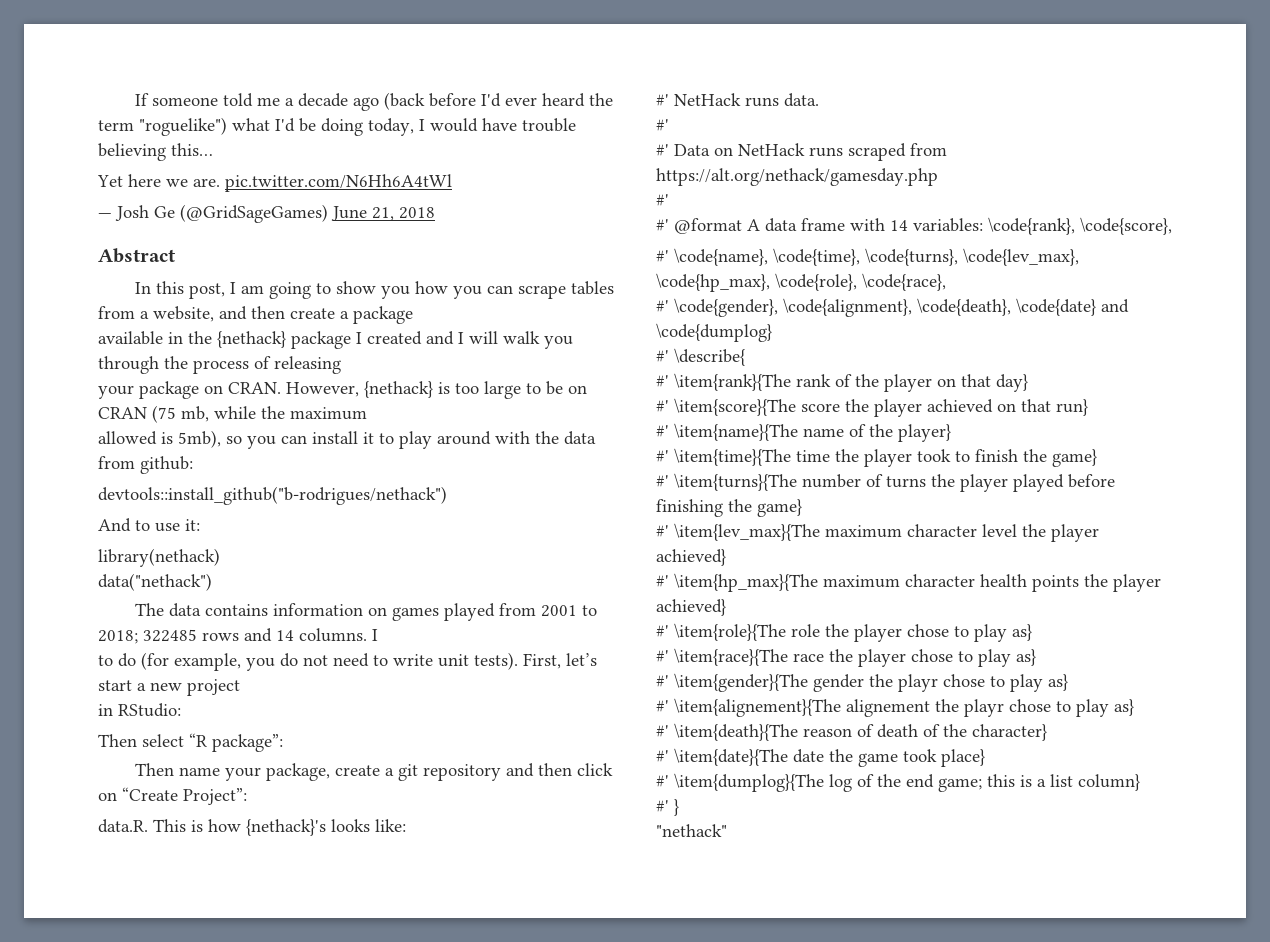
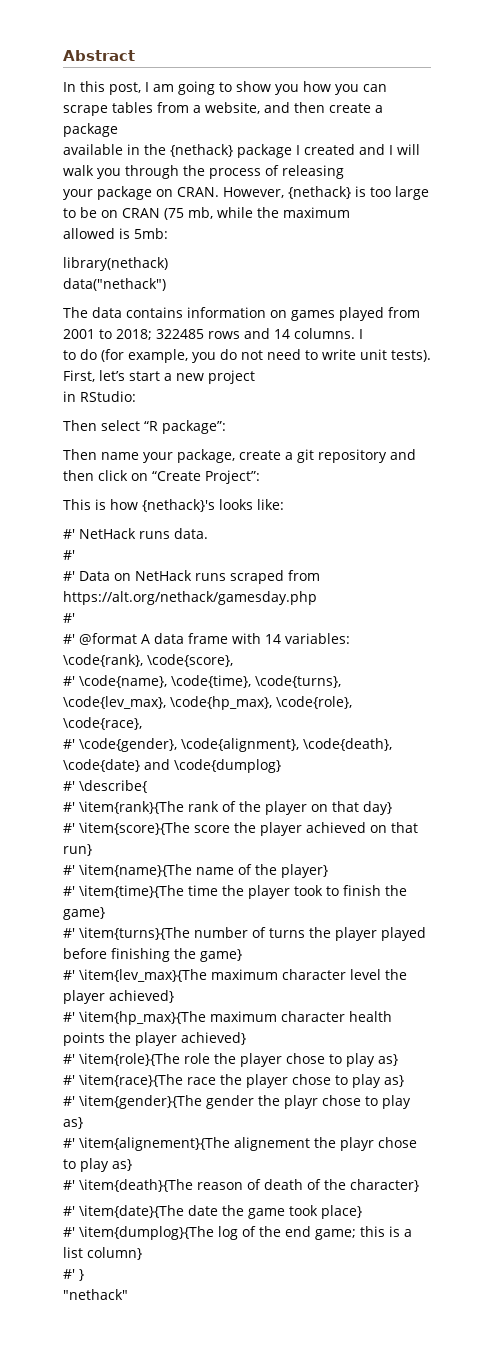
[134,92,613,111] [98,117,576,136] [98,143,213,161] [97,174,452,192] [98,204,435,223] If someone told me a decade ago (back before I'd ever heard the term "roguelike") what I'd be doing today, I would have trouble believing this… // Yet here we are. pic.twitter.com/N6Hh6A4tWl // — Josh Ge (@GridSageGames) June 21, 2018 // -> (63, 55) none
[178,430,596,449] [98,456,193,474] [98,486,447,505] [98,518,200,532] 5mb), so you can install it to play around with the data from github: // devtools::install_github("b-rodrigues/nethack") // And to use it: -> [134,228,168,239] 5mb:
[98,819,148,833] data.R. -> (260, 477) none

